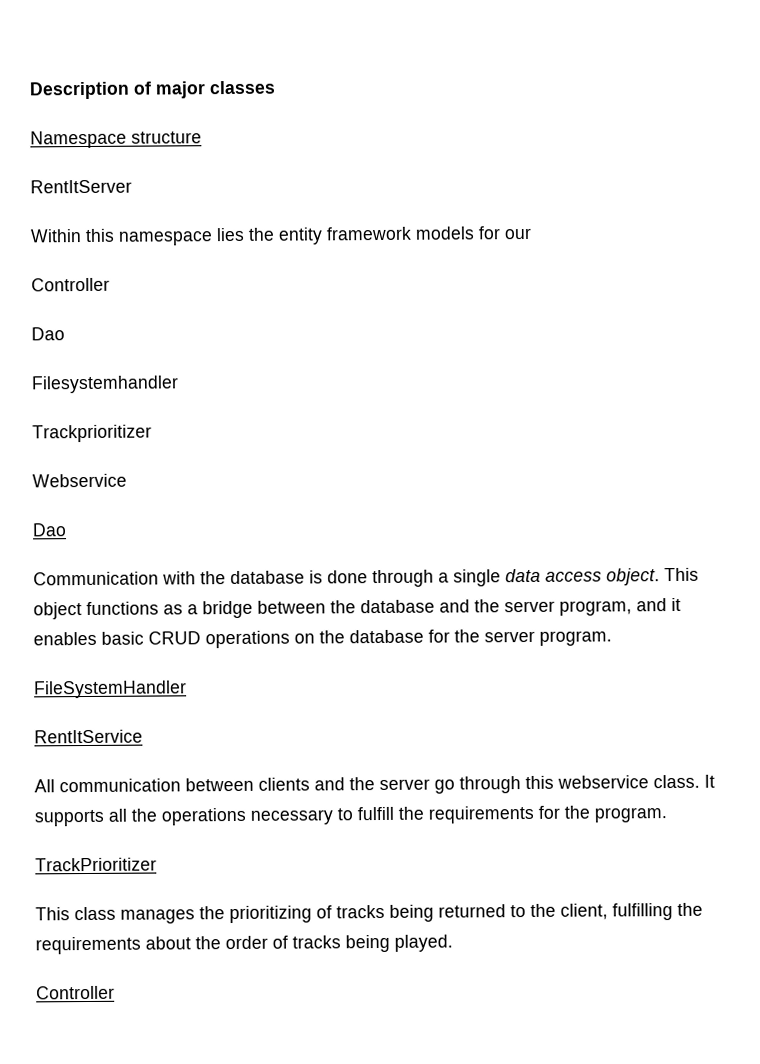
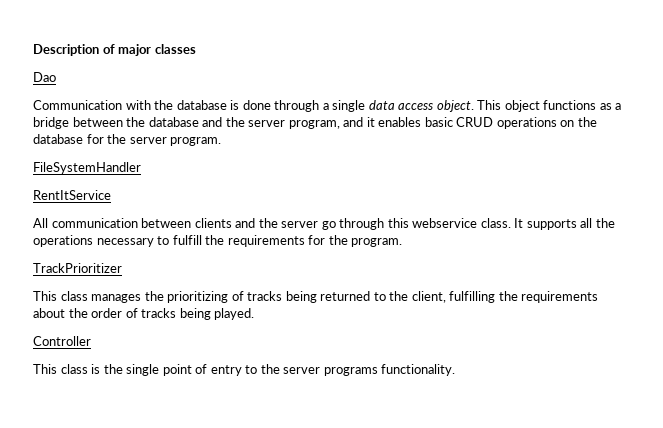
[30,130,202,149] [30,179,132,194] [30,226,532,246] [31,277,110,292] [31,327,65,341] [31,375,179,394] [32,424,152,443] [32,473,127,488] // Namespace structure // RentItServer // Within this namespace lies the entity framework models for our // Controller // Dao // Filesystemhandler // Trackprioritizer // Webservice -> (196, 49) none
(115, 992) none -> [33,364,456,376] // This class is the single point of entry to the server programs functionality.

